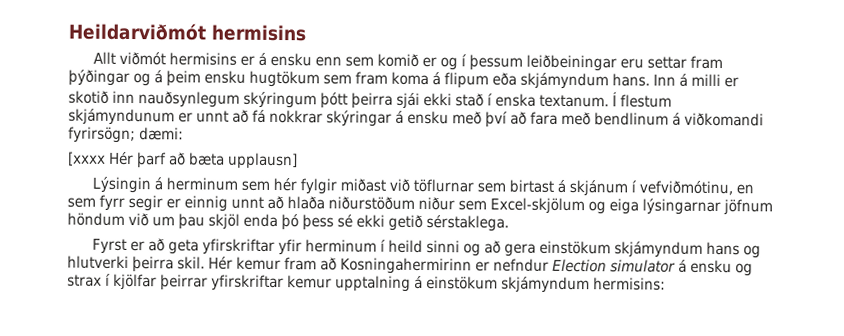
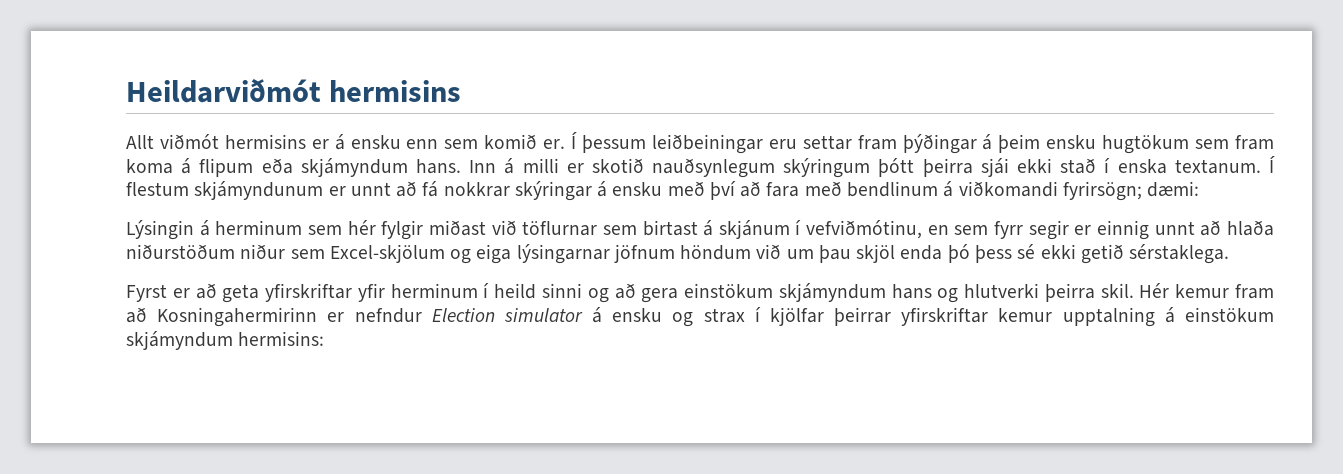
[421,54,467,71] er og í -> [543,132,578,149] er. Í
[133,73,151,87] og -> (977, 144) none
[112,90,135,104] inn -> (644, 165) none
[68,151,298,170] // [xxxx Hér þarf að bæta upplausn] -> (1200, 189) none

